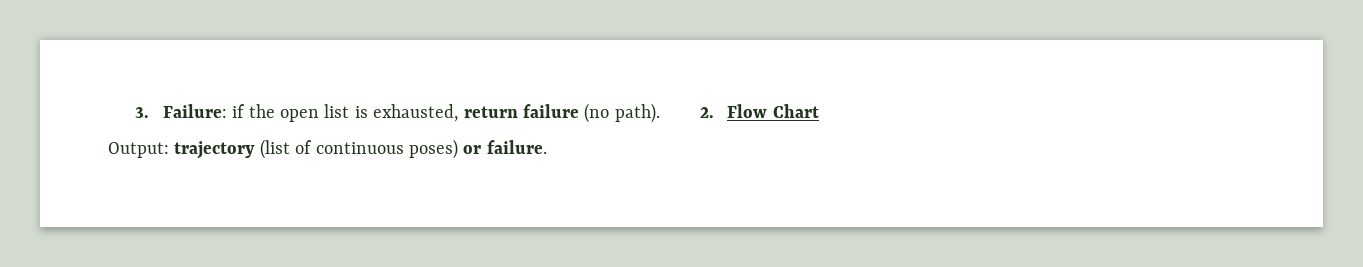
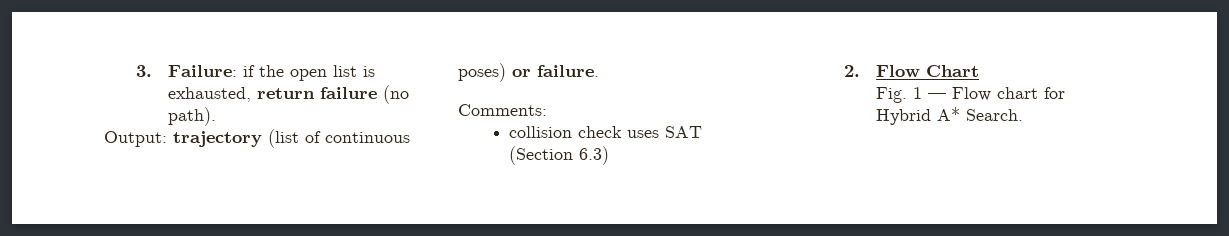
[700,104,819,118] 2. Flow Chart -> [458,104,547,116] [509,126,703,138] [509,146,610,165] [844,65,980,77] [876,87,1066,103] [876,107,1024,125] Comments: // collision check uses SAT (Section 6.3) // 2. Flow Chart // Fig. 1 — Flow chart for Hybrid A* Search.

